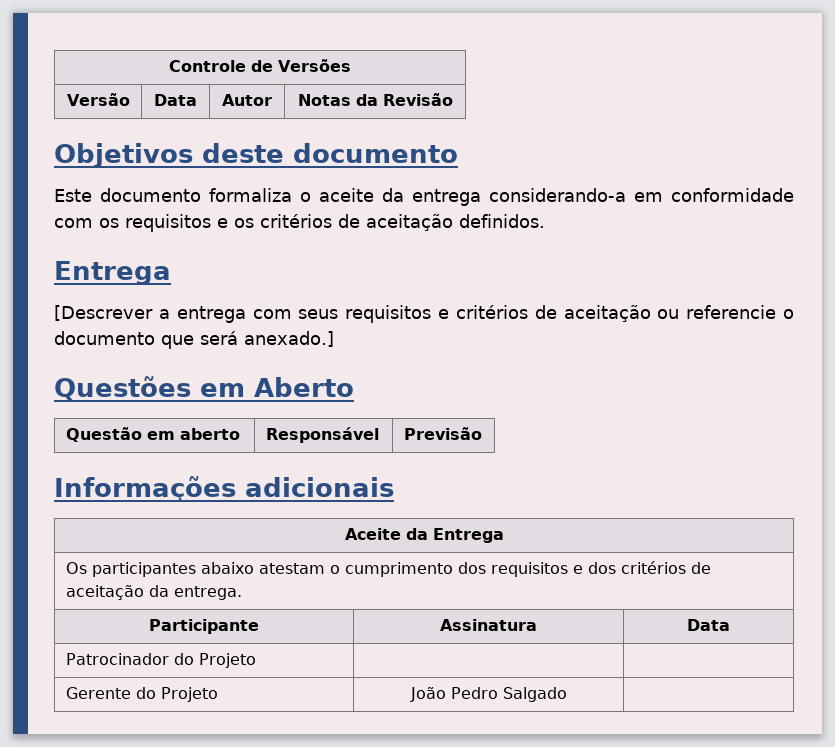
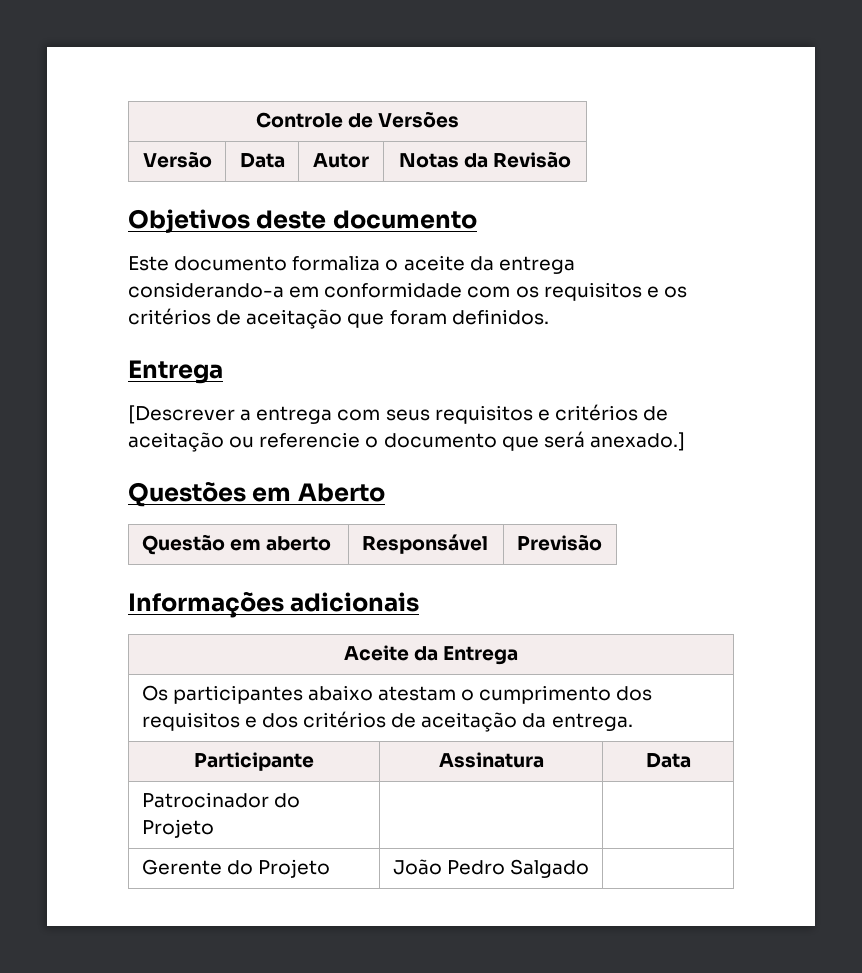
(453, 222) none -> [347,310,447,328] que foram

